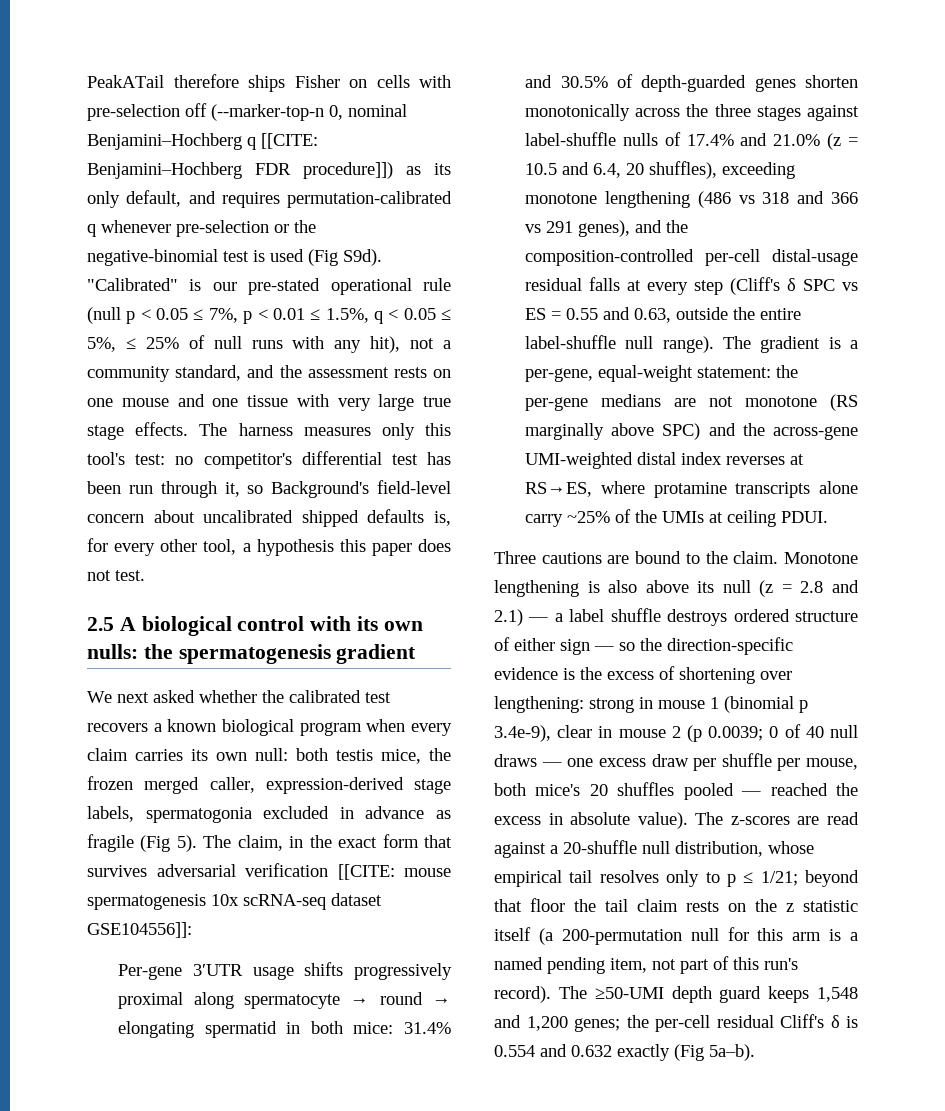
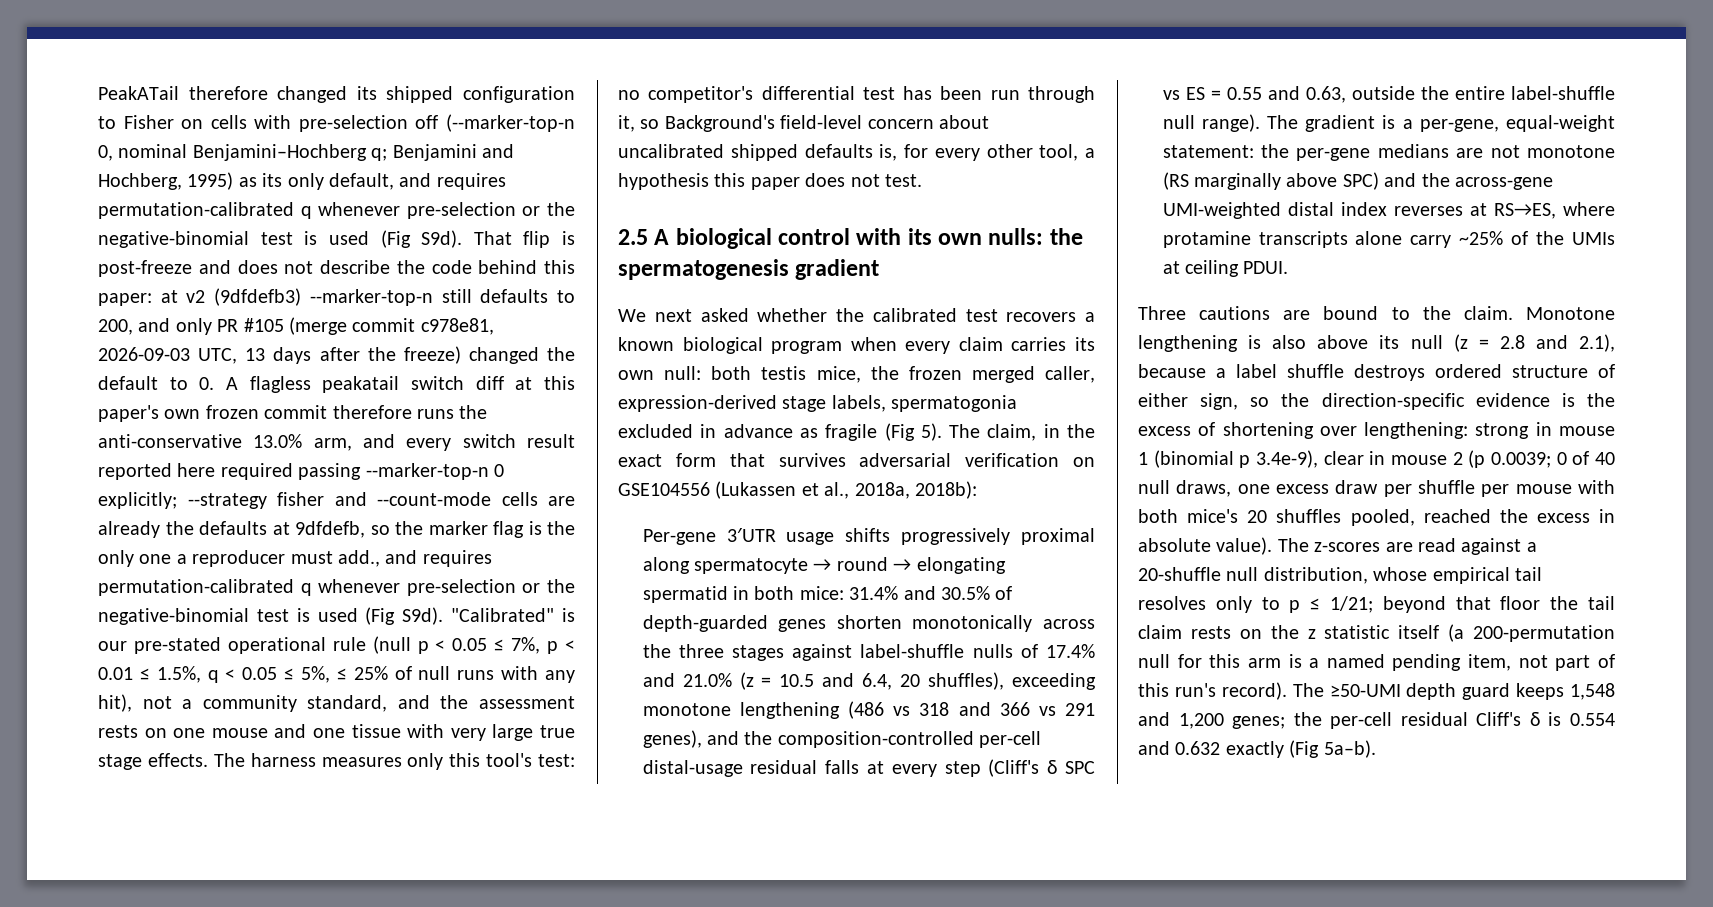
[248,75,285,92] ships -> [277,86,575,103] [98,116,116,129] changed its shipped configuration to
[247,133,318,150] [87,162,393,179] q [[CITE: Benjamini–Hochberg FDR procedure]]) -> [371,144,514,161] [98,172,234,190] q; Benjamini and Hochberg, 1995)
(382, 257) none -> [473,231,575,248] [98,260,575,277] [98,288,575,306] [98,317,494,335] [98,346,575,364] [98,376,575,393] [98,405,488,422] [98,434,575,451] [98,463,504,480] [98,492,575,509] [98,521,575,538] [98,550,492,567] [98,579,575,596] [98,607,444,625] That flip is post-freeze and does not describe the code behind this paper: at v2 (9dfdefb3) --marker-top-n still defaults to 200, and only PR #105 (merge commit c978e81, 2026-09-03 UTC, 13 days after the freeze) changed the default to 0. A flagless peakatail switch diff at this paper's own frozen commit therefore runs the anti-conservative 13.0% arm, and every switch result reported here required passing --marker-top-n 0 explicitly; --strategy fisher and --count-mode cells are already the defaults at 9dfdefb, so the marker flag is the only one a reproducer must add., and requires permutation-calibrated q whenever pre-selection or the negative-binomial test is used (Fig S9d).
[337,864,451,880] [87,893,382,910] [87,922,192,938] [[CITE: mouse spermatogenesis 10x scRNA-seq dataset GSE104556]]: -> [1073,457,1095,467] [618,481,977,499] on GSE104556 (Lukassen et al., 2018a, 2018b):
[494,609,549,626] 2.1) — -> [1579,334,1615,352] [1138,364,1206,378] 2.1), because
[560,639,614,655] sign — -> [1200,393,1239,410] sign,
[494,754,562,767] draws — -> [1176,480,1232,497] draws,
[806,758,858,770] mouse, -> [1515,480,1615,494] mouse with
[683,783,762,800] pooled — -> [1350,509,1415,526] pooled,

